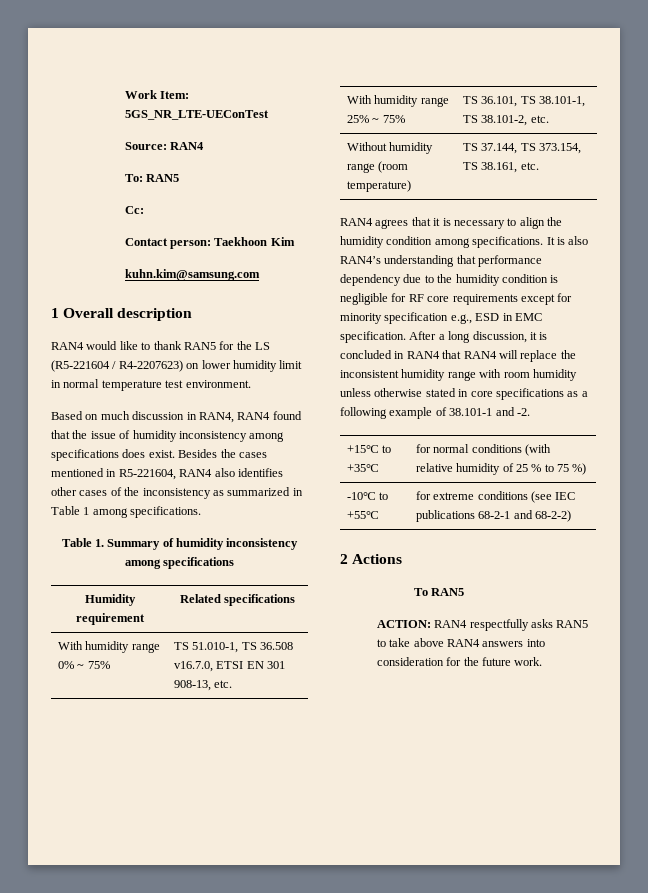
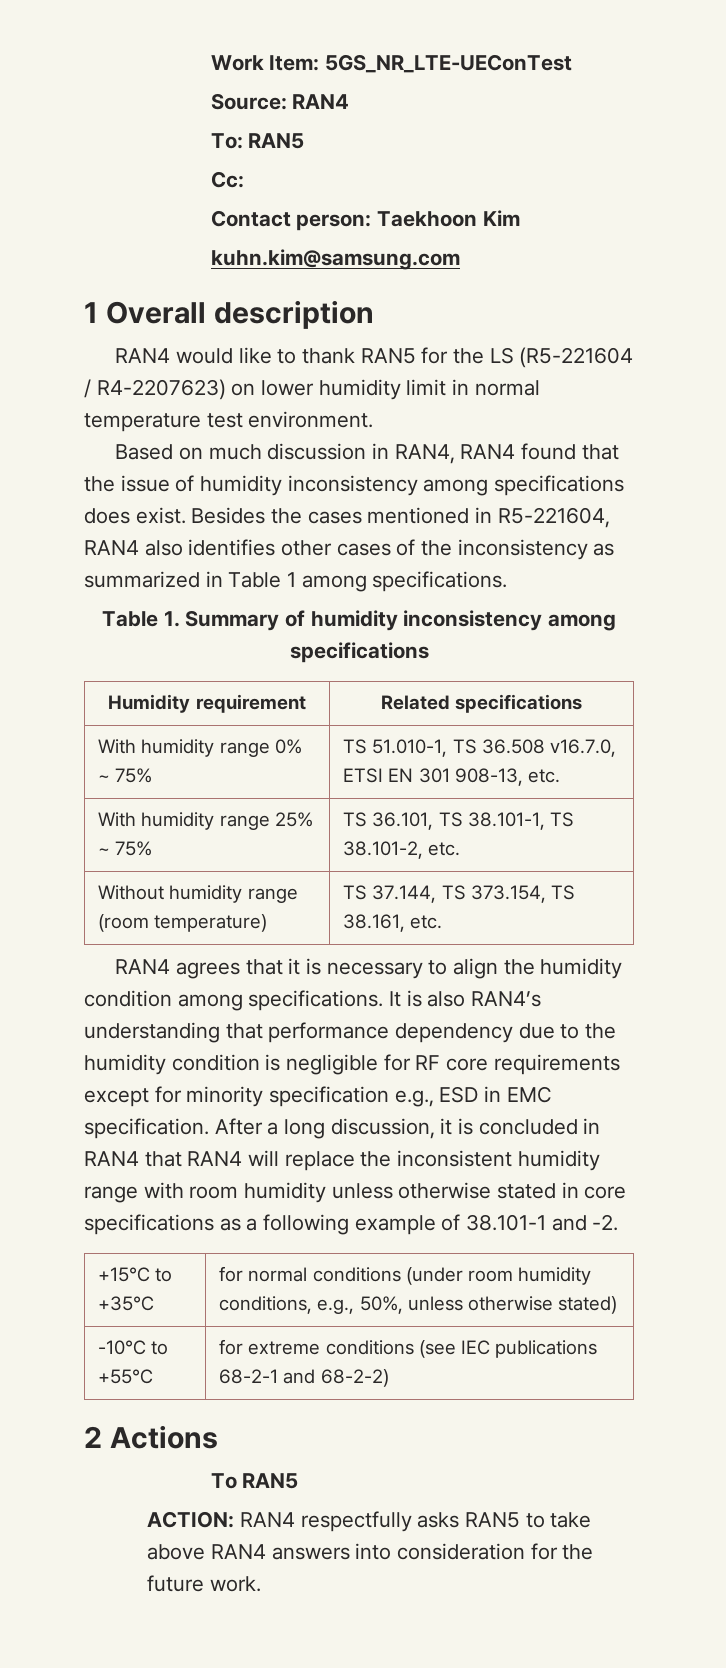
[524,444,551,456] [415,463,587,475] (with relative humidity of 25 % to 75 %) -> [405,1267,591,1285] [219,1296,617,1314] (under room humidity conditions, e.g., 50%, unless otherwise stated)

